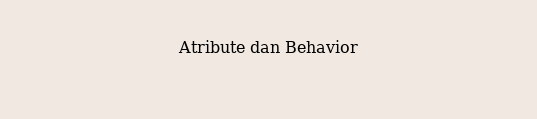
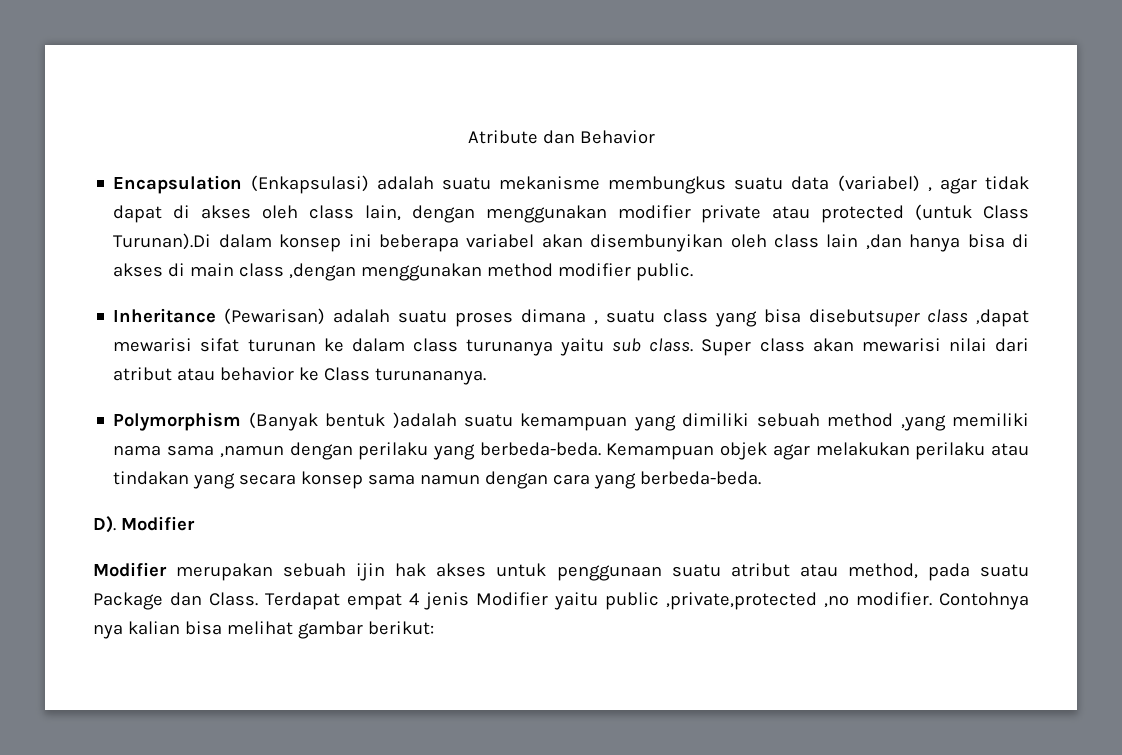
(358, 46) none -> [113,175,1029,194] [113,204,1029,223] [113,233,1030,252] [113,263,694,281] [113,308,1030,327] [113,338,1029,356] [113,367,487,385] [113,412,1029,431] [113,442,1029,460] [113,471,762,489] [93,516,195,533] [93,562,1030,581] [93,592,1029,610] [93,621,434,639] // Encapsulation (Enkapsulasi) adalah suatu mekanisme membungkus suatu data (variabel) , agar tidak dapat di akses oleh class lain, dengan menggunakan modifier private atau protected (untuk Class Turunan).Di dalam konsep ini beberapa variabel akan disembunyikan oleh class lain ,dan hanya bisa di akses di main class ,dengan menggunakan method modifier public. // Inheritance (Pewarisan) adalah suatu proses dimana , suatu class yang bisa disebutsuper class ,dapat mewarisi sifat turunan ke dalam class turunanya yaitu sub class. Super class akan mewarisi nilai dari atribut atau behavior ke Class turunananya. // Polymorphism (Banyak bentuk )adalah suatu kemampuan yang dimiliki sebuah method ,yang memiliki nama sama ,namun dengan perilaku yang berbeda-beda. Kemampuan objek agar melakukan perilaku atau tindakan yang secara konsep sama namun dengan cara yang berbeda-beda. // D). Modifier // Modifier merupakan sebuah ijin hak akses untuk penggunaan suatu atribut atau method, pada suatu Package dan Class. Terdapat empat 4 jenis Modifier yaitu public ,private,protected ,no modifier. Contohnya nya kalian bisa melihat gambar berikut:

